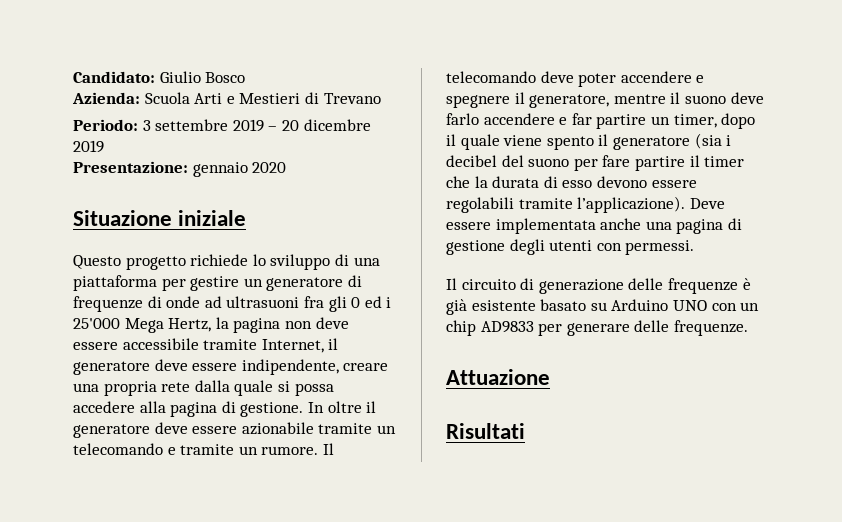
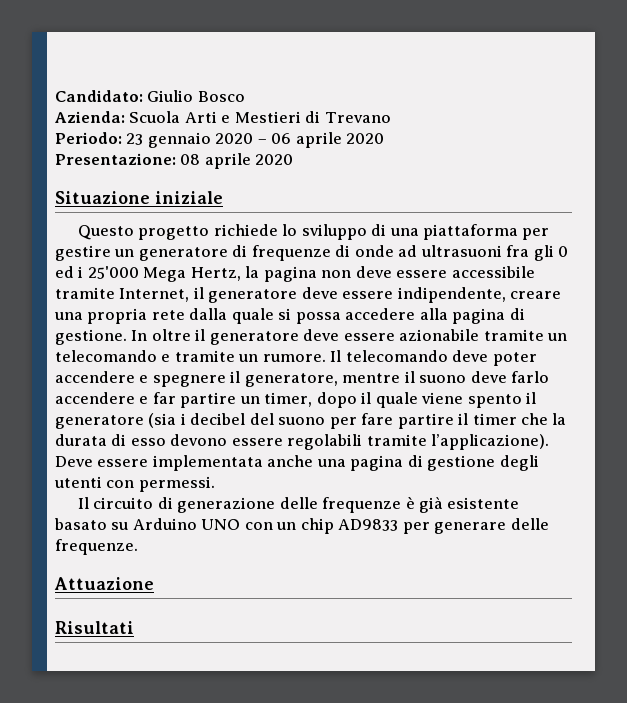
[142,119,371,132] [73,140,104,153] 3 settembre 2019 – 20 dicembre 2019 -> [126,132,385,148] 23 gennaio 2020 – 06 aprile 2020
[192,162,248,177] gennaio -> [180,153,251,169] 08 aprile

